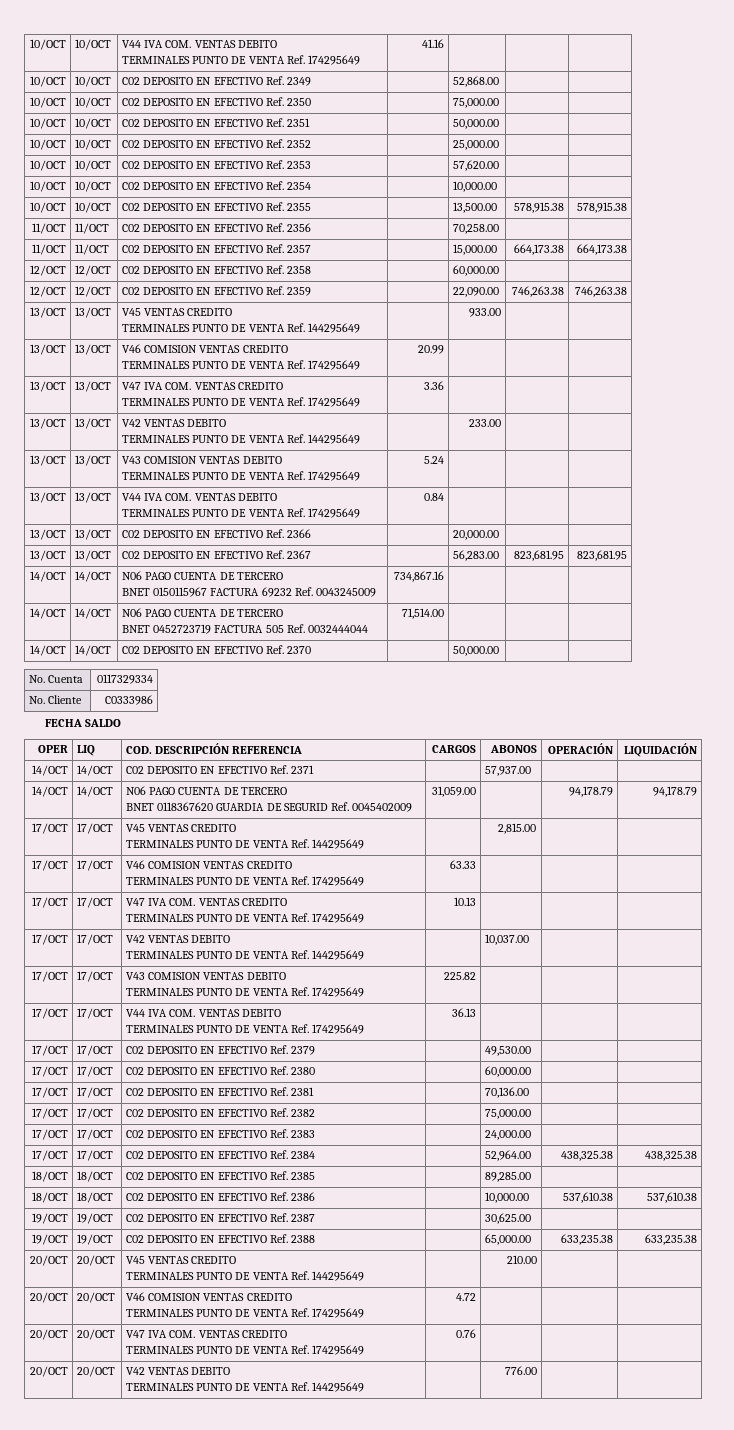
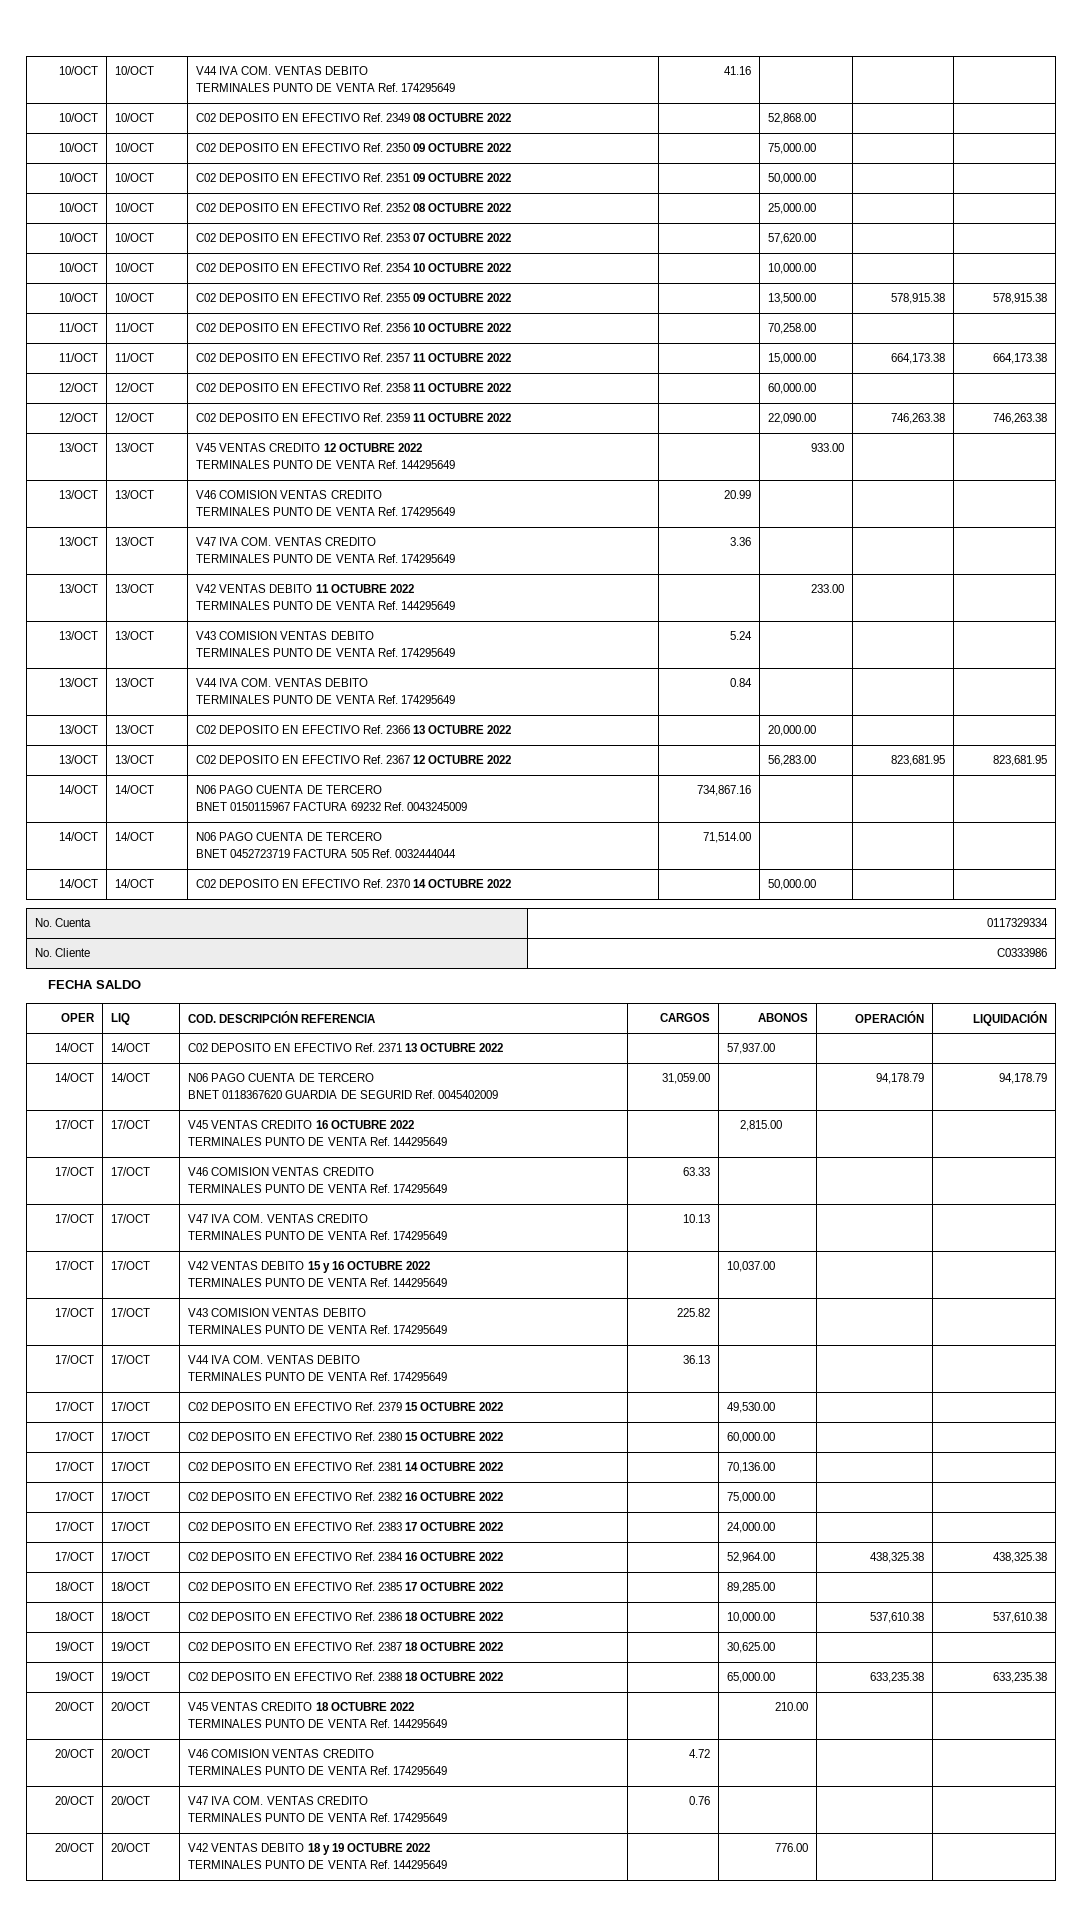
(312, 81) none -> [412,113,512,122] 08 OCTUBRE 2022
(312, 102) none -> [412,143,512,152] 09 OCTUBRE 2022
(311, 122) none -> [412,173,512,182] 09 OCTUBRE 2022
(312, 144) none -> [412,203,512,212] 08 OCTUBRE 2022
(312, 165) none -> [412,233,512,242] 07 OCTUBRE 2022
(312, 186) none -> [412,263,512,272] 10 OCTUBRE 2022
(312, 207) none -> [412,293,512,302] 09 OCTUBRE 2022
(312, 227) none -> [412,323,512,332] 10 OCTUBRE 2022
(312, 249) none -> [412,353,512,362] 11 OCTUBRE 2022
(312, 270) none -> [412,383,512,392] 11 OCTUBRE 2022
(312, 291) none -> [412,413,512,422] 11 OCTUBRE 2022
(233, 312) none -> [323,443,422,452] 12 OCTUBRE 2022
(227, 423) none -> [315,584,414,593] 11 OCTUBRE 2022
(312, 533) none -> [412,725,512,734] 13 OCTUBRE 2022
(312, 554) none -> [412,755,512,764] 12 OCTUBRE 2022
(312, 650) none -> [412,879,512,888] 14 OCTUBRE 2022
(315, 769) none -> [404,1043,504,1052] 13 OCTUBRE 2022
(237, 828) none -> [315,1120,414,1129] 16 OCTUBRE 2022
(231, 939) none -> [307,1261,430,1273] 15 y 16 OCTUBRE 2022
(316, 1050) none -> [404,1402,504,1411] 15 OCTUBRE 2022
(316, 1071) none -> [404,1432,504,1441] 15 OCTUBRE 2022
(315, 1091) none -> [404,1462,504,1471] 14 OCTUBRE 2022
(316, 1113) none -> [404,1492,504,1501] 16 OCTUBRE 2022
(316, 1134) none -> [404,1522,504,1531] 17 OCTUBRE 2022
(316, 1155) none -> [404,1552,504,1561] 16 OCTUBRE 2022
(316, 1176) none -> [404,1582,504,1591] 17 OCTUBRE 2022
(316, 1196) none -> [404,1612,504,1621] 18 OCTUBRE 2022
(316, 1218) none -> [404,1642,504,1651] 18 OCTUBRE 2022
(316, 1239) none -> [404,1672,504,1681] 18 OCTUBRE 2022
(237, 1260) none -> [315,1702,414,1711] 18 OCTUBRE 2022
(231, 1371) none -> [307,1843,430,1855] 18 y 19 OCTUBRE 2022

